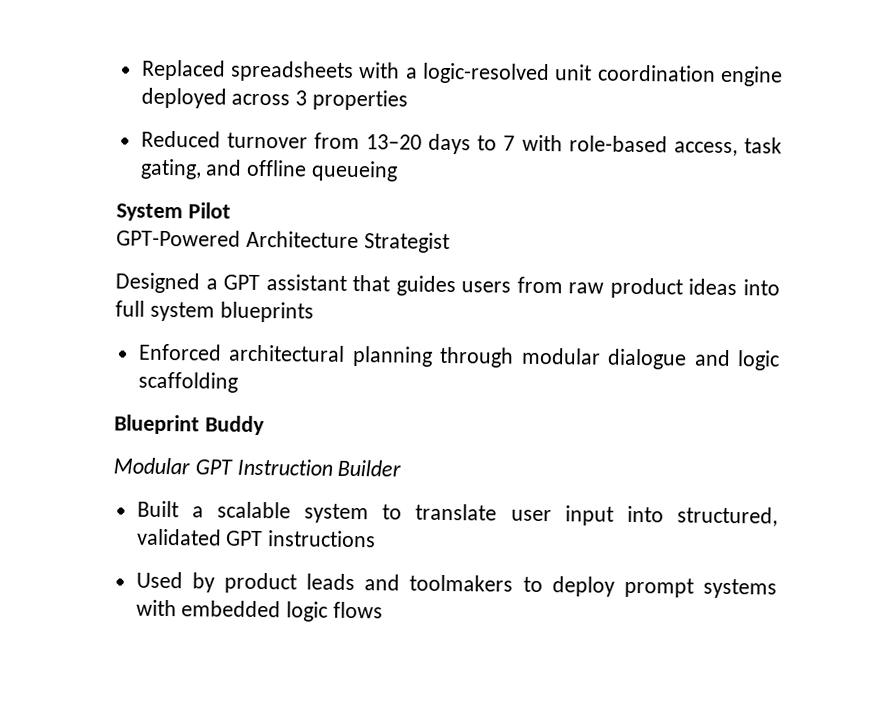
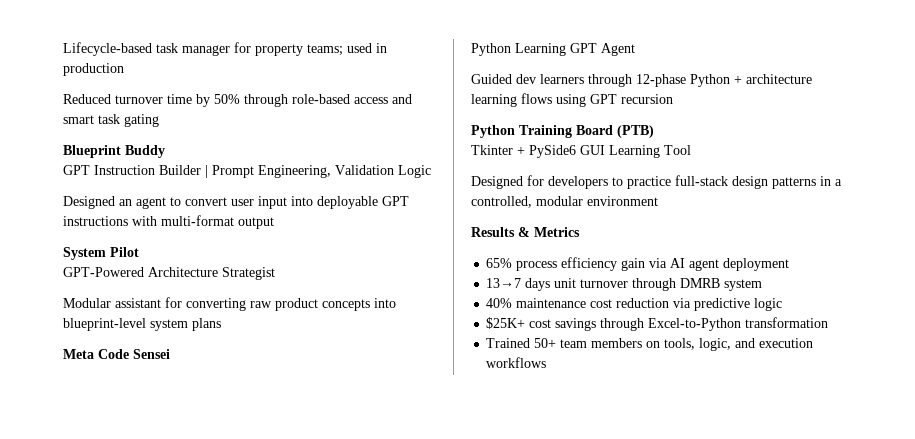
[140,59,783,87] [140,87,409,111] [140,130,782,157] [139,158,399,182] Replaced spreadsheets with a logic-resolved unit coordination engine deployed across 3 properties // Reduced turnover from 13–20 days to 7 with role-based access, task gating, and offline queueing -> [63,42,387,56] [63,63,124,76] [63,94,412,107] [63,114,159,127] [63,145,165,158] [63,165,431,178] [63,196,409,209] [63,215,274,229] Lifecycle-based task manager for property teams; used in production // Reduced turnover time by 50% through role-based access and smart task gating // Blueprint Buddy // GPT Instruction Builder | Prompt Engineering, Validation Logic // Designed an agent to convert user input into deployable GPT instructions with multi-format output
[115,272,780,299] [115,300,314,323] [137,343,780,371] [137,371,238,393] [114,414,265,436] [113,457,402,477] [136,500,778,527] [136,528,377,548] [135,571,777,599] [135,599,384,622] Designed a GPT assistant that guides users from raw product ideas into full system blueprints // Enforced architectural planning through modular dialogue and logic scaffolding // Blueprint Buddy // Modular GPT Instruction Builder // Built a scalable system to translate user input into structured, validated GPT instructions // Used by product leads and toolmakers to deploy prompt systems with embedded logic flows -> [63,297,396,311] [63,318,221,331] [63,349,170,359] [471,43,635,56] [471,74,812,87] [471,93,673,107] [471,125,654,138] [471,145,691,158] [471,175,842,189] [471,196,658,208] [471,227,580,237] [486,257,790,271] [486,278,763,291] [486,298,783,311] [486,317,829,331] [486,338,814,351] [486,357,547,368] Modular assistant for converting raw product concepts into blueprint-level system plans // Meta Code Sensei // Python Learning GPT Agent // Guided dev learners through 12-phase Python + architecture learning flows using GPT recursion // Python Training Board (PTB) // Tkinter + PySide6 GUI Learning Tool // Designed for developers to practice full-stack design patterns in a controlled, modular environment // Results & Metrics // 65% process efficiency gain via AI agent deployment // 13→7 days unit turnover through DMRB system // 40% maintenance cost reduction via predictive logic // $25K+ cost savings through Excel-to-Python transformation // Trained 50+ team members on tools, logic, and execution workflows

